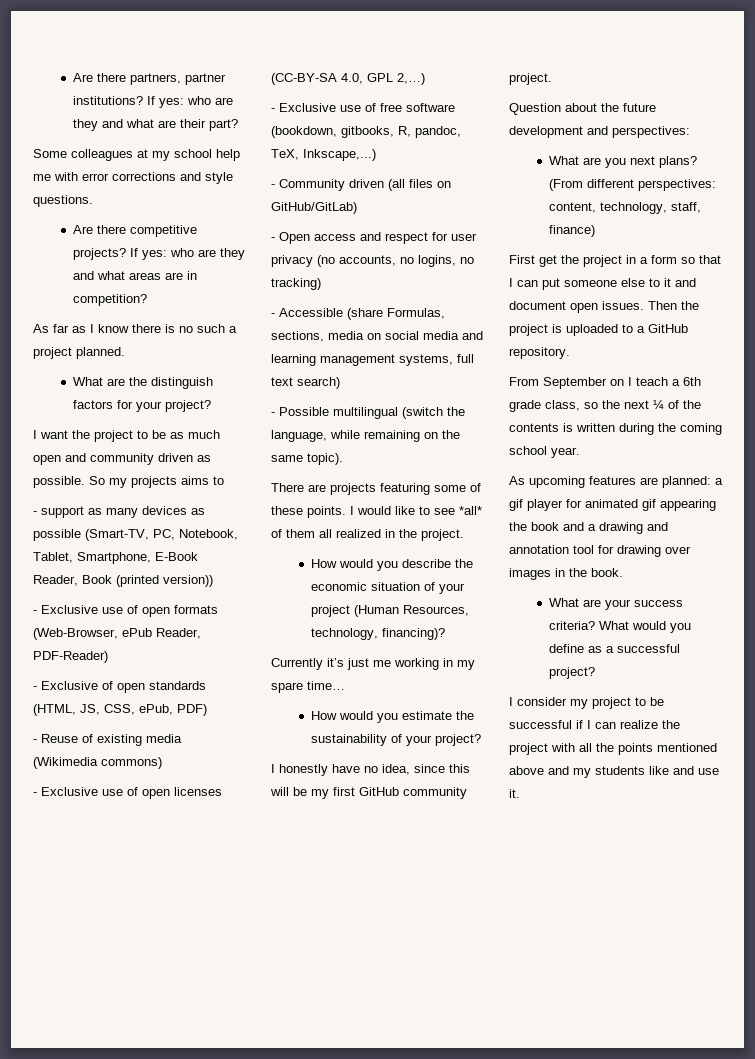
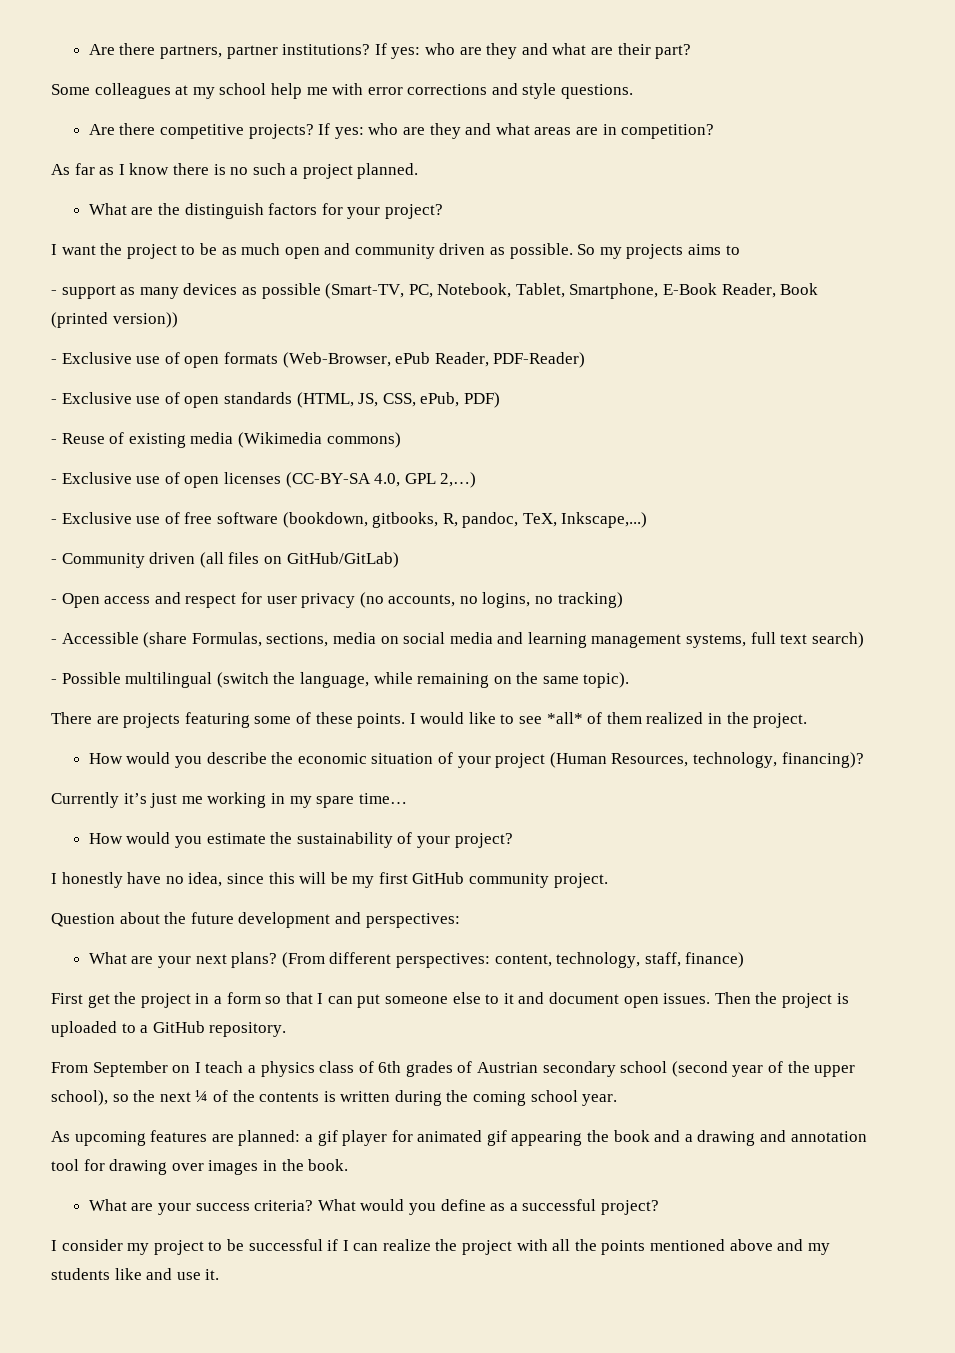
(98, 685) none -> [136,396,161,404] use
[319,529,332,538] all -> (642, 718) none
[604,158,626,168] you -> [158,956,192,968] your
[683,377,701,386] [509,400,580,412] 6th grade class, -> [260,1061,856,1077] [51,1090,108,1106] physics class of 6th grades of Austrian secondary school (second year of the upper school),

